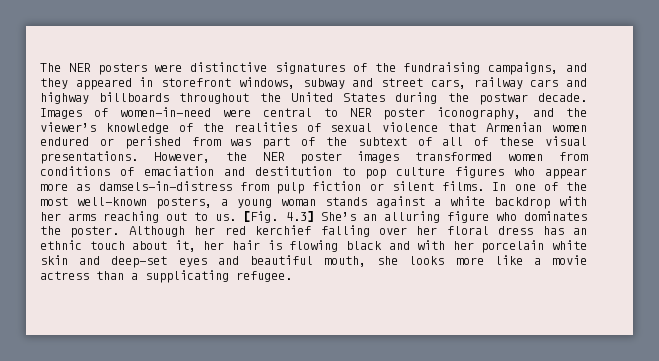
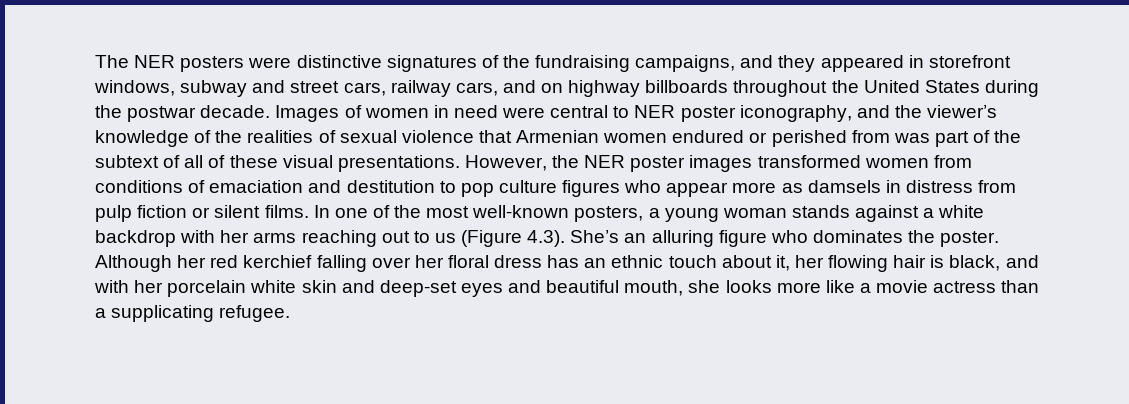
[530,78,588,87] cars and -> [455,80,564,96] cars, and on
[120,107,211,117] women-in-need -> [364,105,498,118] women in need
[98,181,232,191] damsels-in-distress -> [807,180,973,193] damsels in distress
[215,211,314,223] us. [Fig. 4.3] -> [434,230,566,247] us (Figure 4.3).
(225, 245) none -> [828,255,889,272] flowing
[289,240,382,252] flowing black -> [949,255,1001,271] black,

